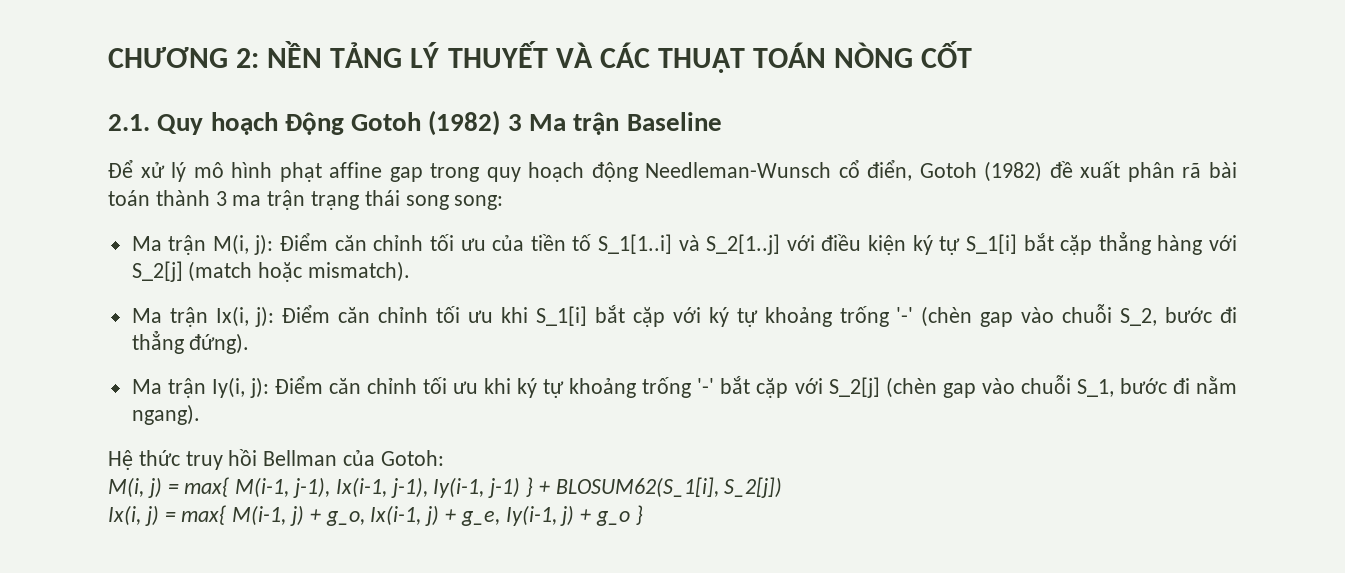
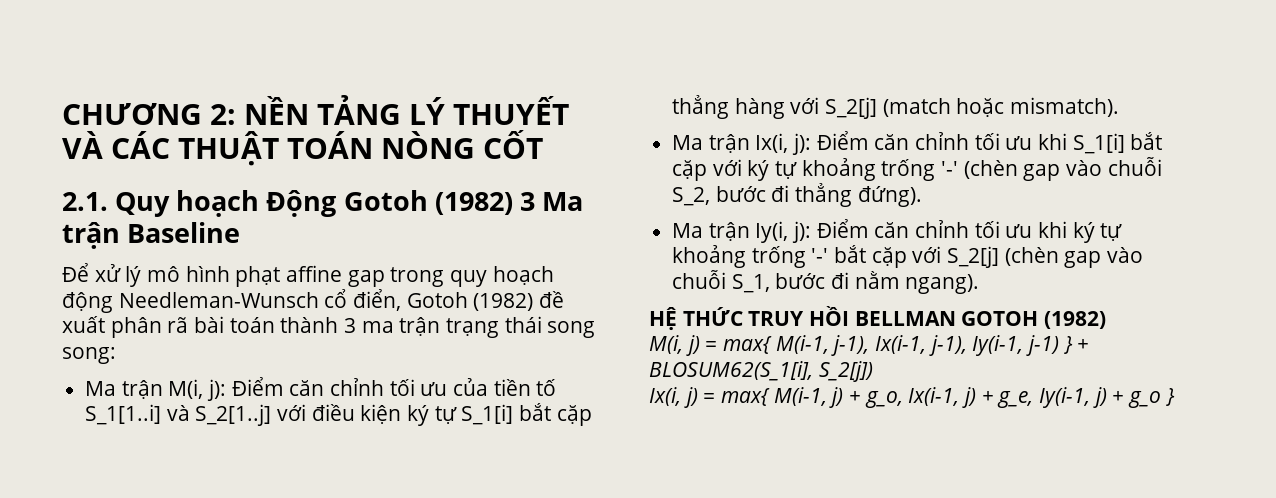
[108,449,444,470] Hệ thức truy hồi Bellman của Gotoh: -> [649,306,1107,331] HỆ THỨC TRUY HỒI BELLMAN GOTOH (1982)

